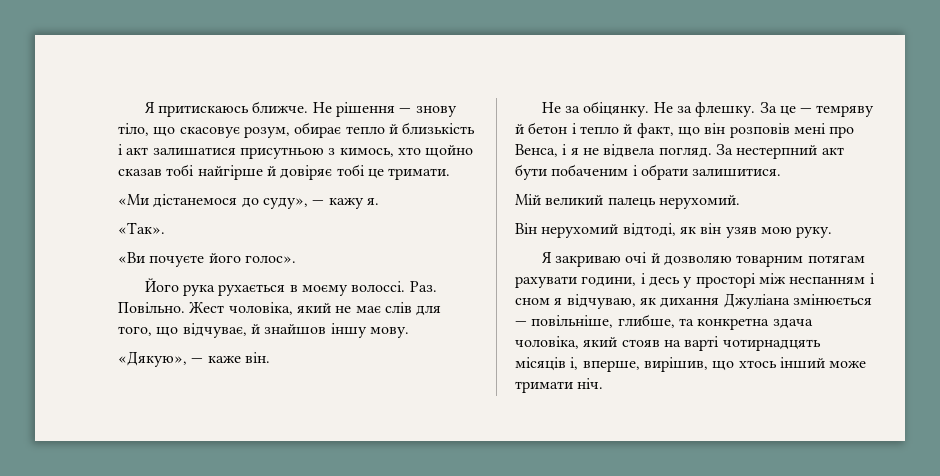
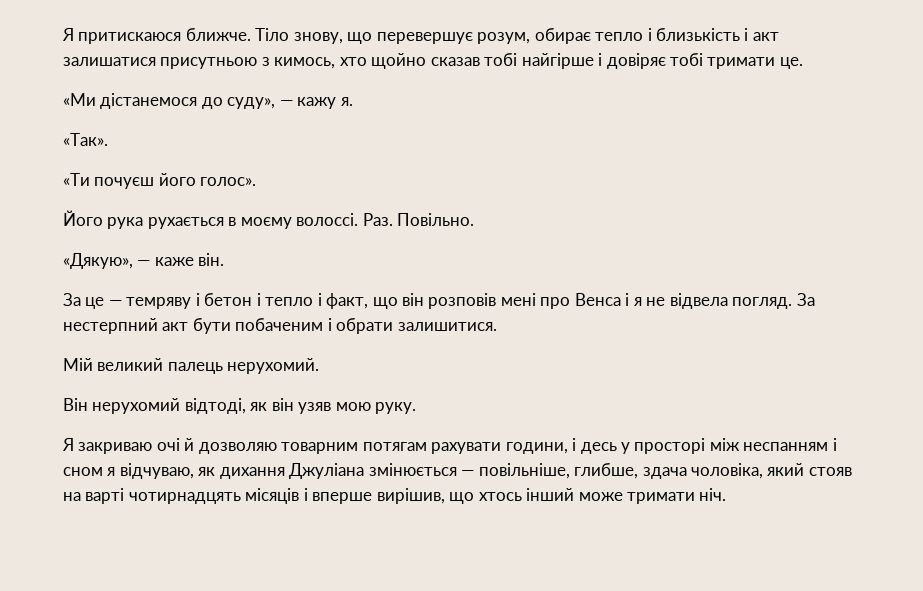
[144,101,457,117] [118,123,240,138] Я притискаюсь ближче. Не рішення — знову тіло, що скасовує -> [62,28,473,44] Я притискаюся ближче. Тіло знову, що перевершує
[388,124,398,134] й -> [647,28,652,41] і
[266,166,276,176] й -> [598,53,603,66] і
[367,168,451,180] це тримати. -> [707,57,803,69] тримати це.
[118,252,205,267] «Ви почуєте -> [63,173,155,189] «Ти почуєш
[189,302,442,316] [118,323,409,338] [118,351,270,367] [541,101,756,117] Жест чоловіка, який не має слів для того, що відчуває, й знайшов іншу мову. // «Дякую», — каже він. // Не за обіцянку. Не за флешку. -> [63,253,225,269] // «Дякую», — каже він. //
[515,124,524,134] й -> [195,293,200,306] і
[623,124,633,134] й -> [317,293,322,306] і
[515,144,558,157] Венса, -> [574,293,621,306] Венса
[678,318,770,330] та конкретна -> (639, 471) none
[570,357,640,372] і, вперше, -> [303,488,373,504] і вперше

